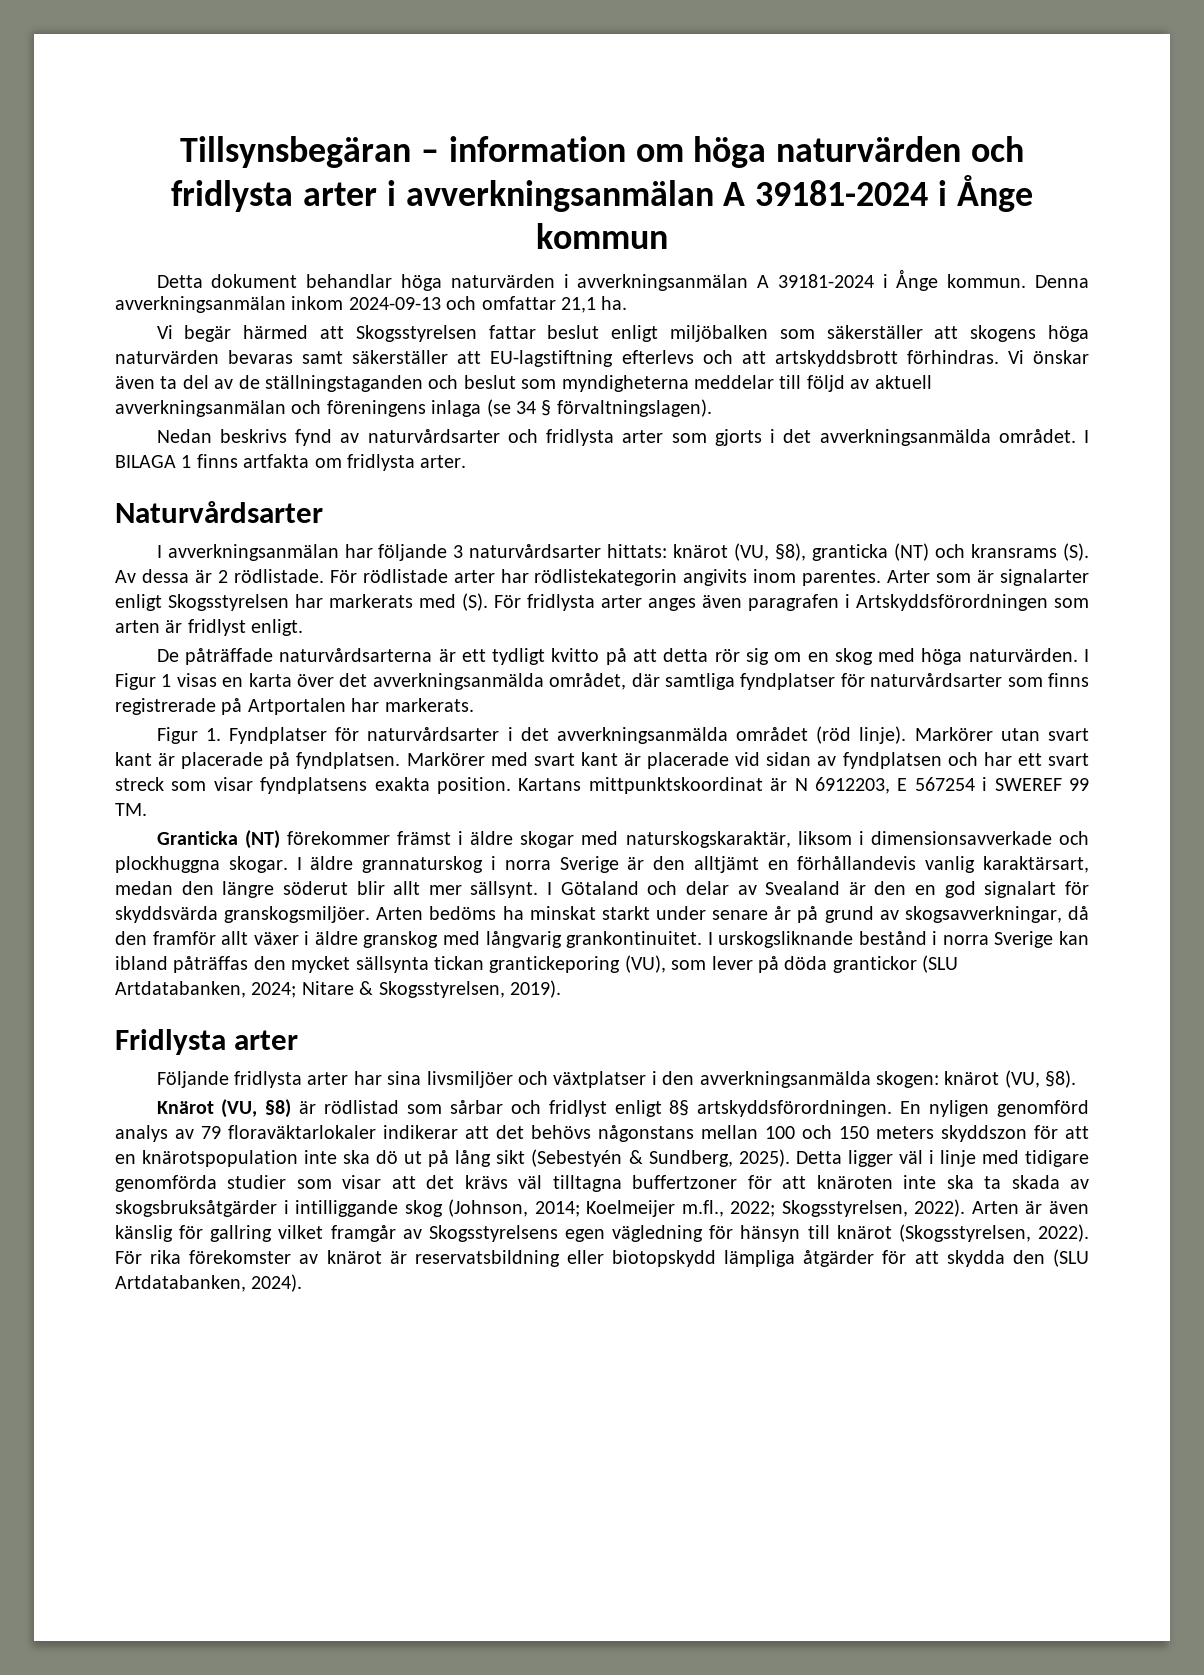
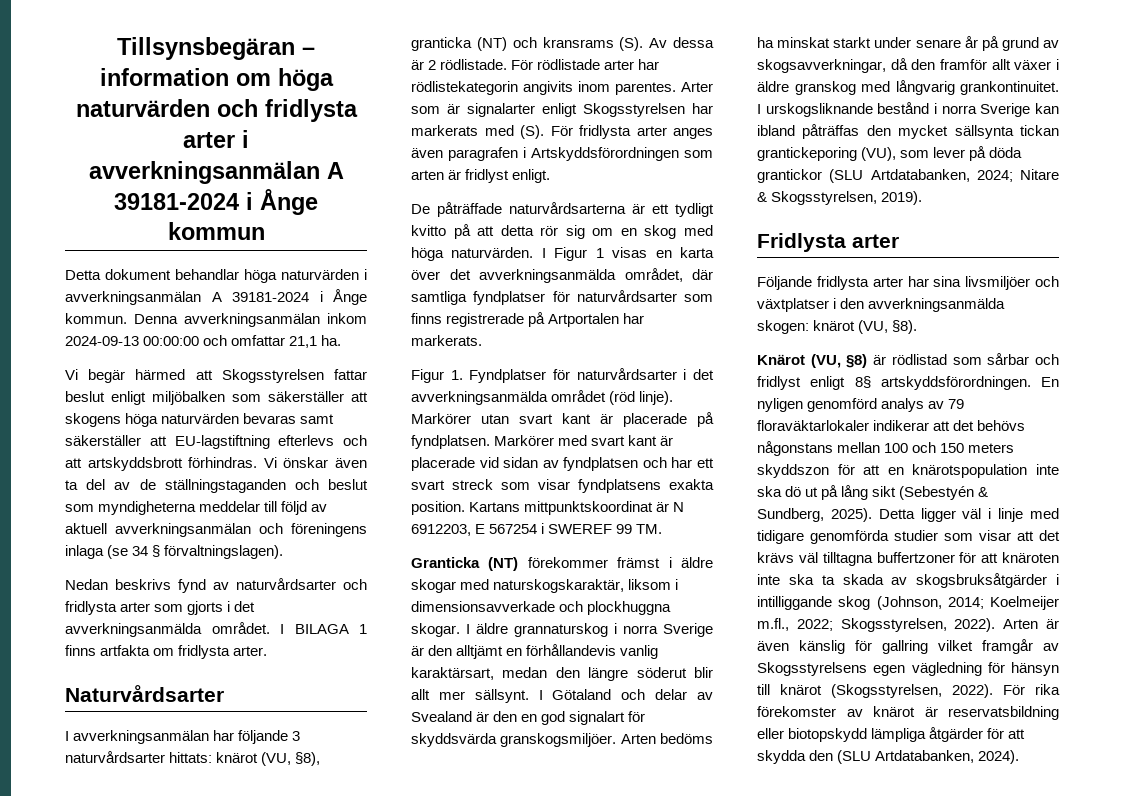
(441, 303) none -> [143,336,200,346] 00:00:00

